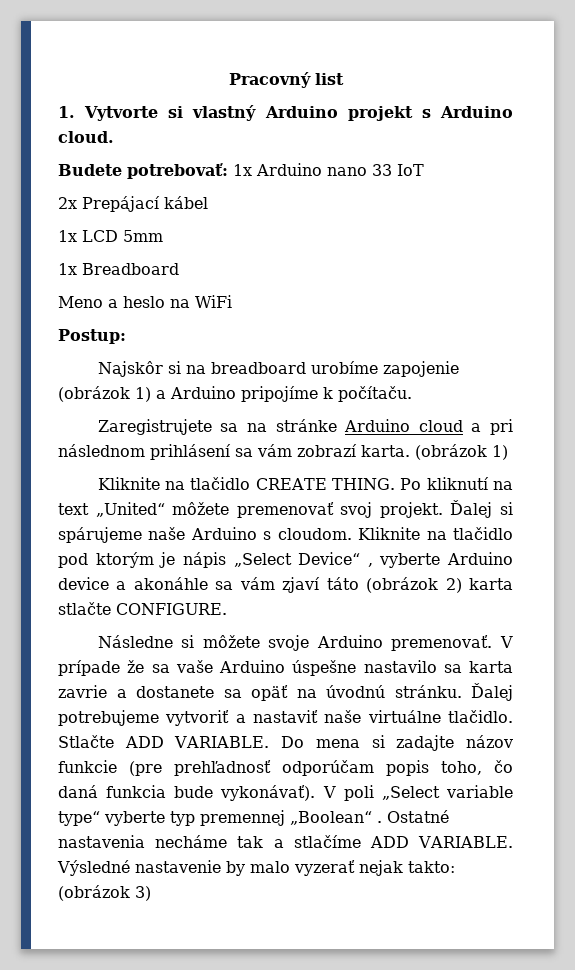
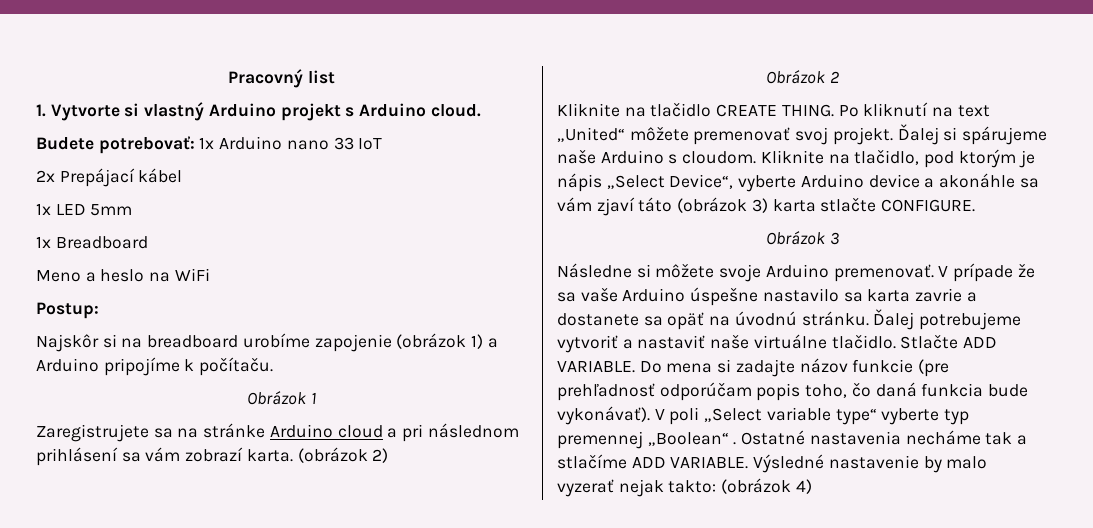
[82,230,118,242] LCD -> [55,204,86,215] LED
(412, 394) none -> [247,391,316,405] // Obrázok 1
[492,445,508,460] 1) -> [372,448,389,463] [766,70,839,84] 2) // Obrázok 2
[453,527,513,540] tlačidlo -> [854,149,920,165] tlačidlo,
[298,552,373,567] Device“ , -> [669,174,734,189] Device“,
[445,578,462,593] 2) -> [751,198,768,213] 3)
(227, 609) none -> [766,231,839,245] // Obrázok 3
[135,886,151,901] 3) -> [795,479,812,494] 4)

